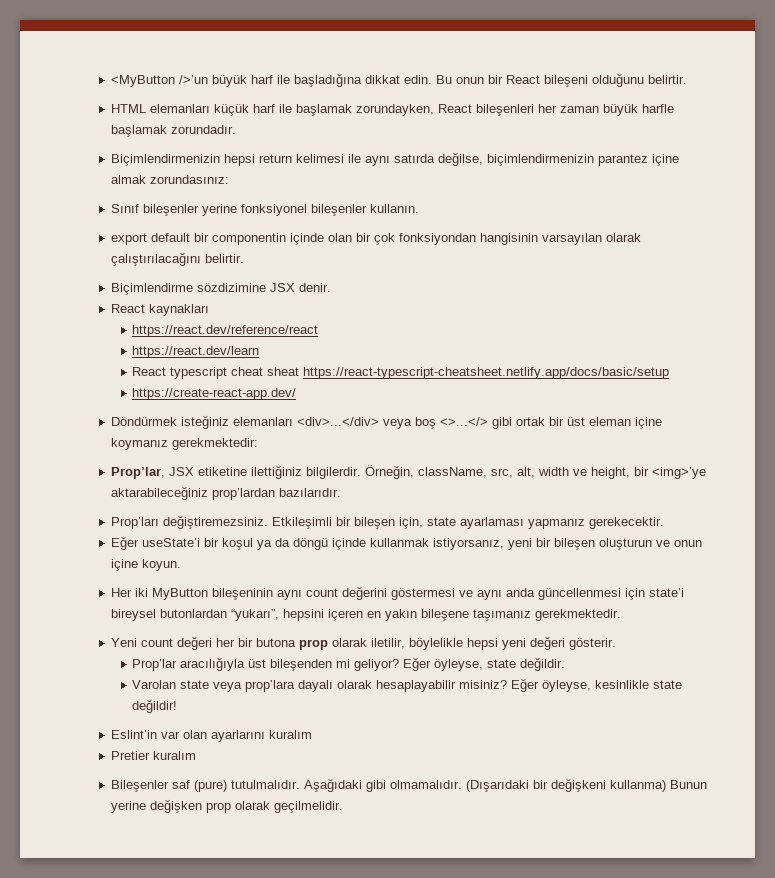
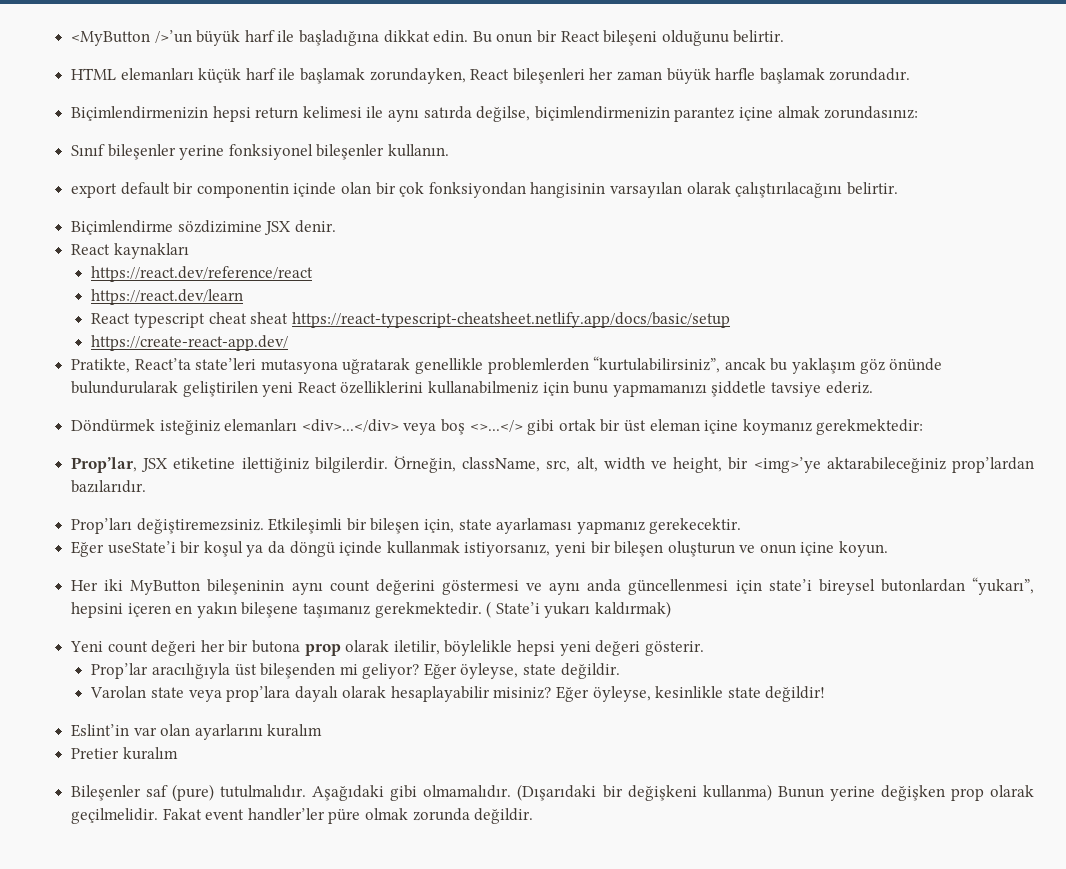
(297, 394) none -> [71,356,943,374] [71,381,873,397] // Pratikte, React’ta state’leri mutasyona uğratarak genellikle problemlerden “kurtulabilirsiniz”, ancak bu yaklaşım göz önünde bulundurularak geliştirilen yeni React özelliklerini kullanabilmeniz için bunu yapmamanızı şiddetle tavsiye ederiz.
(621, 615) none -> [486,601,671,618] ( State’i yukarı kaldırmak)
(343, 807) none -> [162,808,534,824] Fakat event handler’ler püre olmak zorunda değildir.

